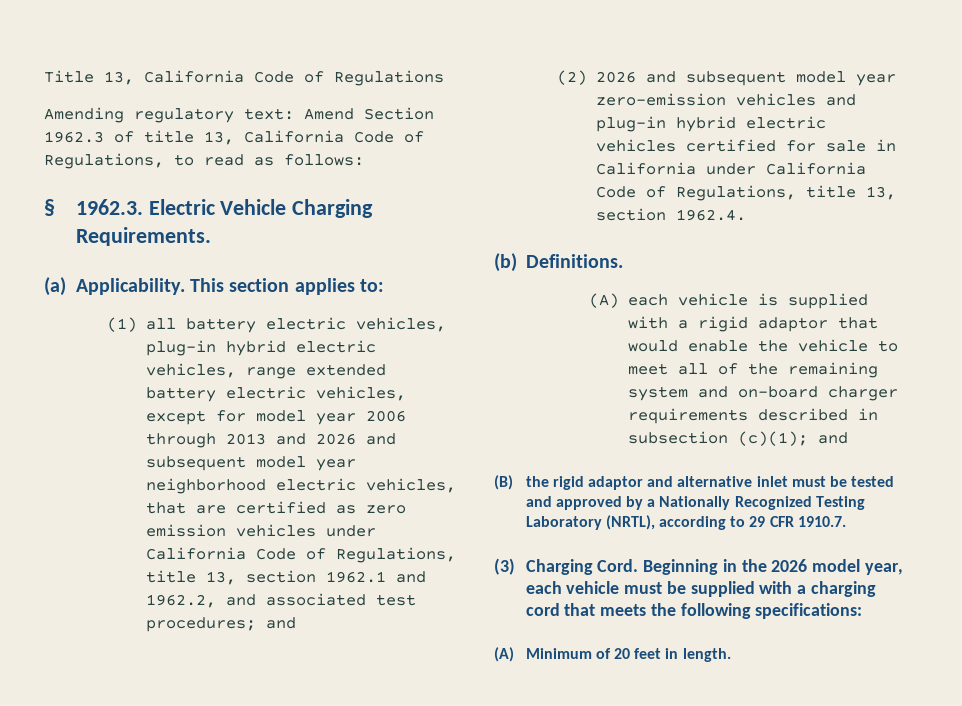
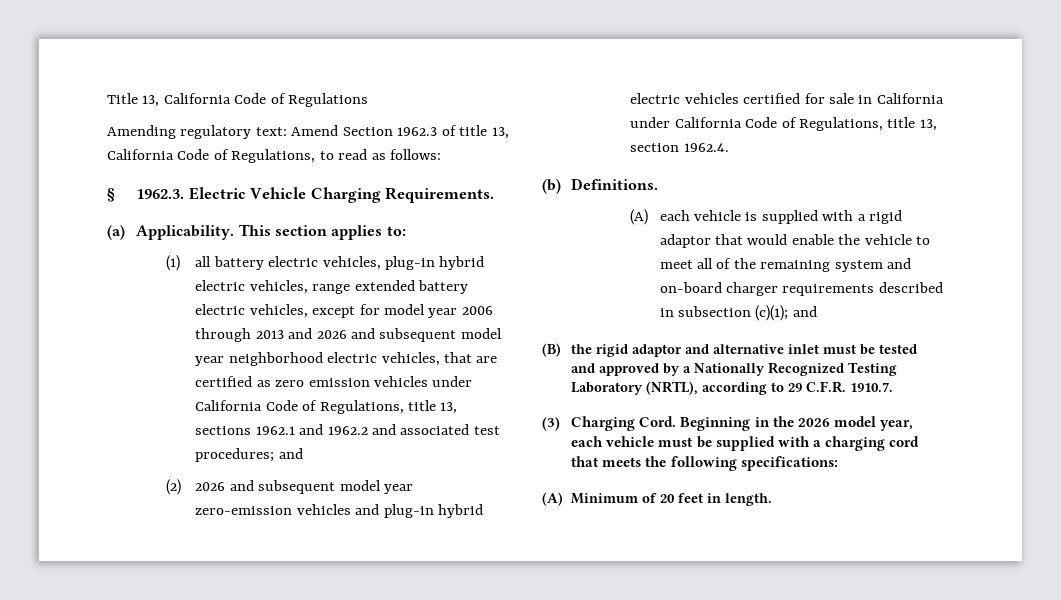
[245,570,316,583] section -> [195,426,252,435] sections
[145,594,216,608] 1962.2, -> [327,426,368,435] 1962.2
[769,516,794,527] CFR -> [806,381,847,393] C.F.R.

